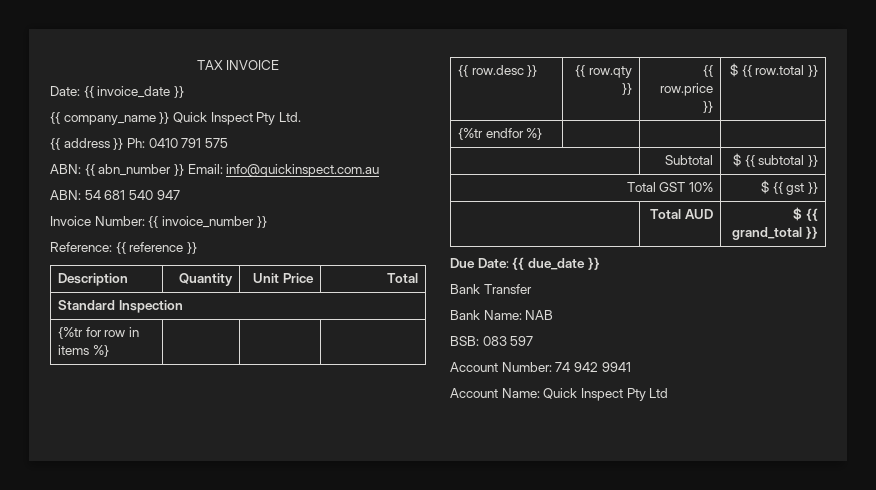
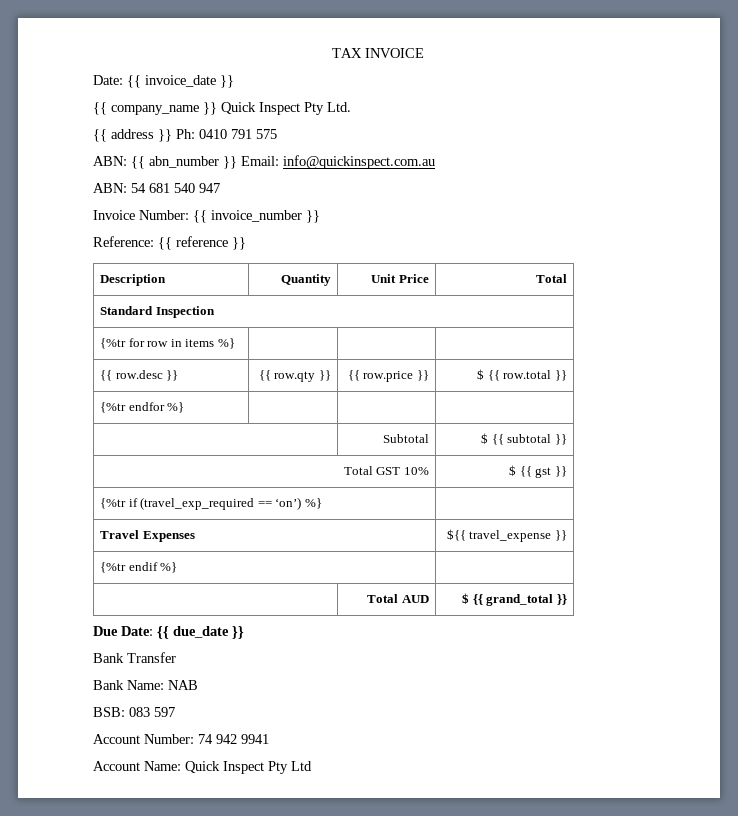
(819, 188) none -> [100,497,322,510] [100,530,195,542] [446,529,567,542] [100,562,178,573] // {%tr if (travel_exp_required == ‘on’) %} | // Travel Expenses | ${{ travel_expense }} // {%tr endif %} |

